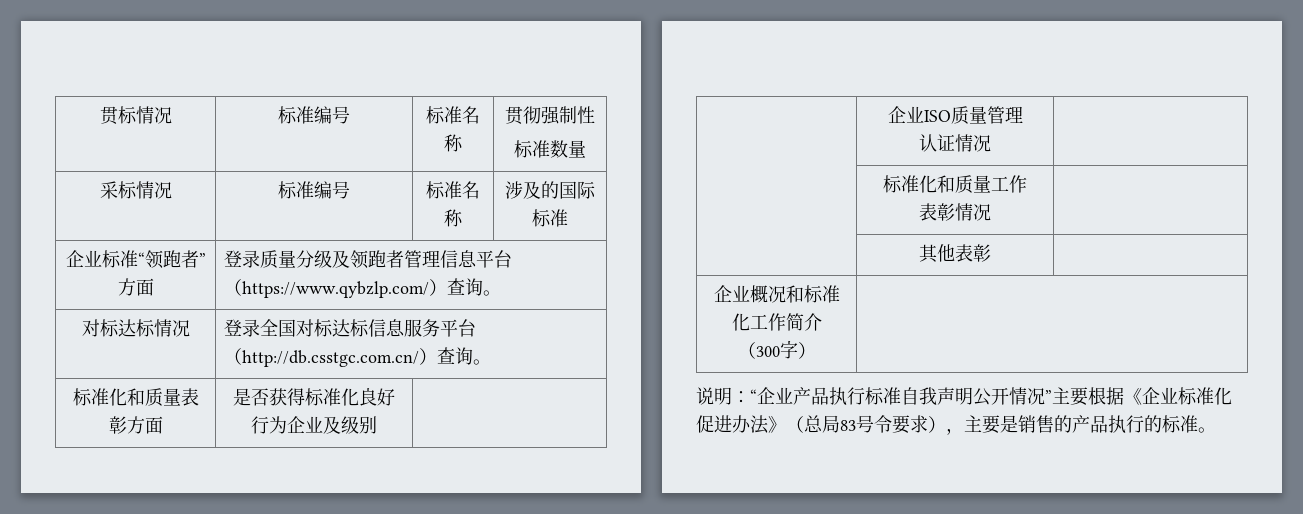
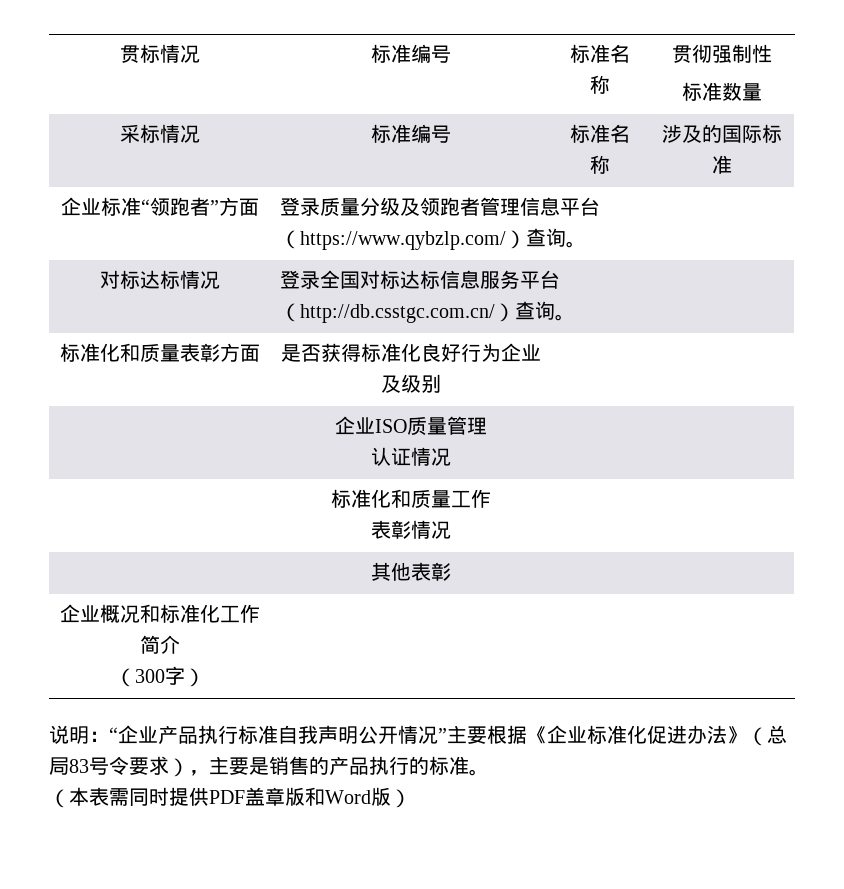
(1216, 430) none -> [49,787,411,808] // （本表需同时提供PDF盖章版和Word版）

